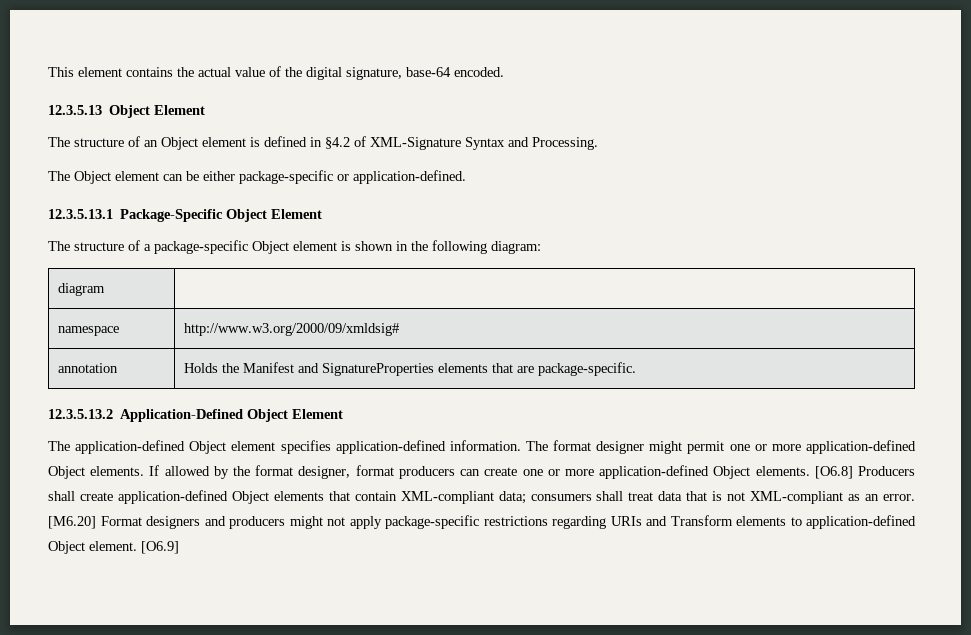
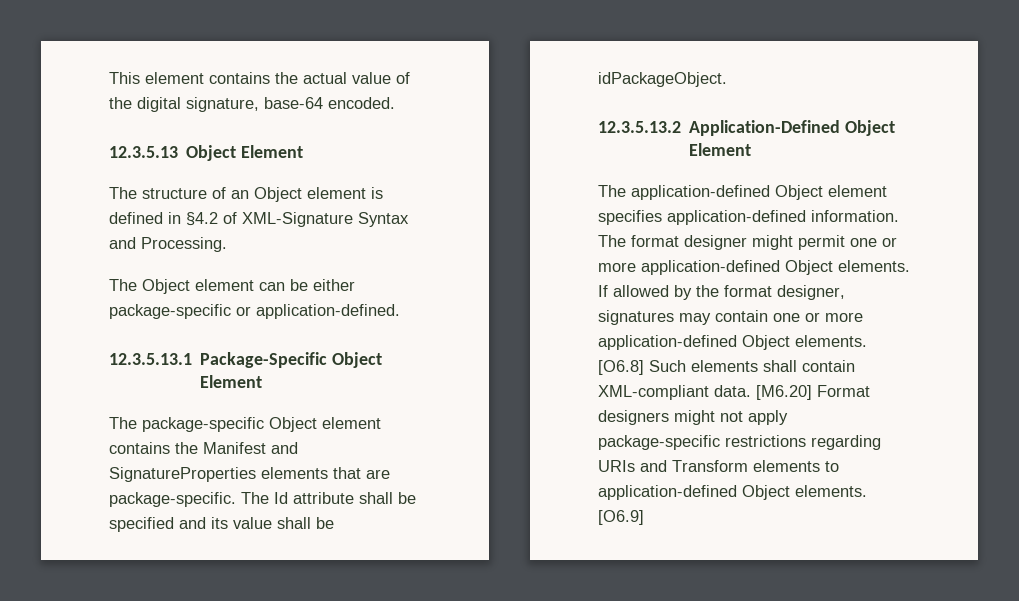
[74,240,541,254] [58,283,106,296] [58,326,120,336] [184,323,400,336] [58,363,119,373] [184,363,219,373] structure of a package-specific Object element is shown in the following diagram: // diagram | // namespace | http://www.w3.org/2000/09/xmldsig# // annotation | Holds -> [142,417,381,432] [109,442,170,454] package-specific Object element contains
(637, 369) none -> [241,492,416,504] [109,517,334,532] [598,72,727,87] The Id attribute shall be specified and its value shall be idPackageObject.
[355,465,518,479] format producers can create -> [598,310,768,325] signatures may contain
[858,466,916,476] [48,490,915,504] Producers shall create application-defined Object elements that contain XML-compliant data; consumers shall treat data that is not XML-compliant as an error. -> [649,360,855,372] [598,385,751,400] Such elements shall contain XML-compliant data.
[204,516,285,529] and producers -> (669, 417) none
[89,541,137,551] element. -> [795,485,867,497] elements.

